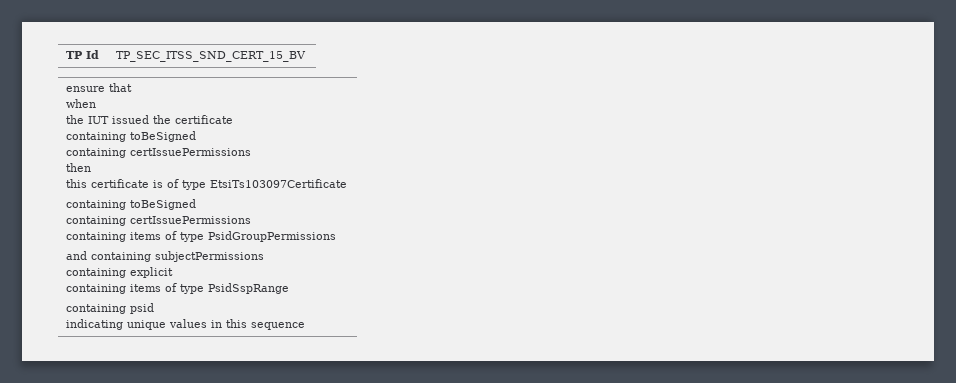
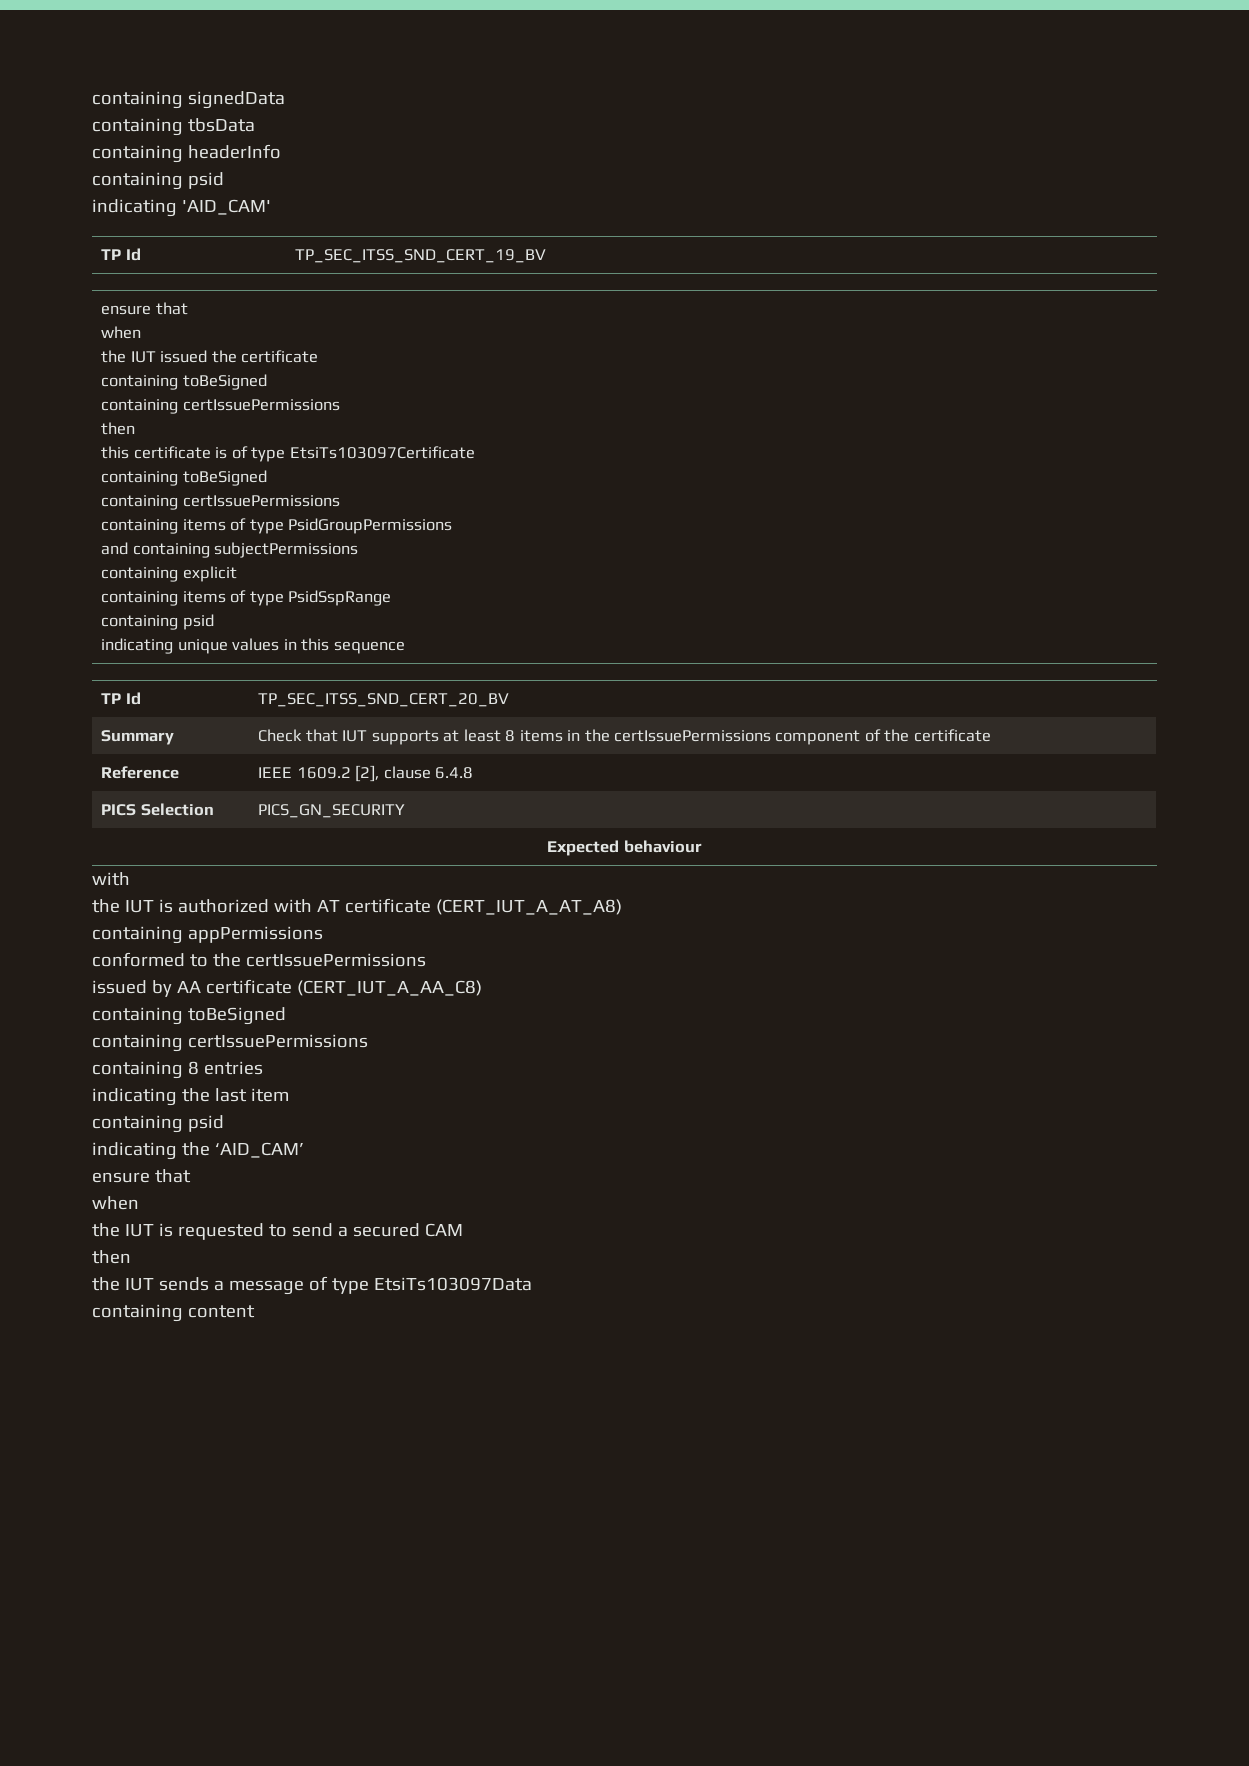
[66,50,100,59] [116,51,307,62] TP Id | TP_SEC_ITSS_SND_CERT_15_BV -> [92,91,285,109] [92,118,255,136] [92,144,281,163] [92,172,224,190] [92,199,271,217] [101,248,141,261] [295,249,547,263] containing signedData // containing tbsData // containing headerInfo // containing psid // indicating 'AID_CAM' // TP Id | TP_SEC_ITSS_SND_CERT_19_BV
(306, 326) none -> [101,692,141,705] [258,693,510,707] [101,730,175,745] [258,729,991,745] [101,766,180,779] [258,765,474,782] [101,803,214,816] [258,804,406,818] [547,840,702,856] [92,872,130,886] [92,898,622,915] [92,926,323,944] [92,952,426,967] [92,979,482,997] [92,1007,286,1025] [92,1034,368,1052] [92,1061,263,1079] [92,1088,289,1106] [92,1115,224,1133] [92,1142,304,1160] [92,1169,191,1183] [92,1196,139,1210] [92,1223,463,1240] [92,1250,131,1264] [92,1276,532,1295] [92,1304,255,1322] // TP Id | TP_SEC_ITSS_SND_CERT_20_BV // Summary | Check that IUT supports at least 8 items in the certIssuePermissions component of the certificate // Reference | IEEE 1609.2 [2], clause 6.4.8 // PICS Selection | PICS_GN_SECURITY // Expected behaviour // with // the IUT is authorized with AT certificate (CERT_IUT_A_AT_A8) // containing appPermissions // conformed to the certIssuePermissions // issued by AA certificate (CERT_IUT_A_AA_C8) // containing toBeSigned // containing certIssuePermissions // containing 8 entries // indicating the last item // containing psid // indicating the ‘AID_CAM’ // ensure that // when // the IUT is requested to send a secured CAM // then // the IUT sends a message of type EtsiTs103097Data // containing content

